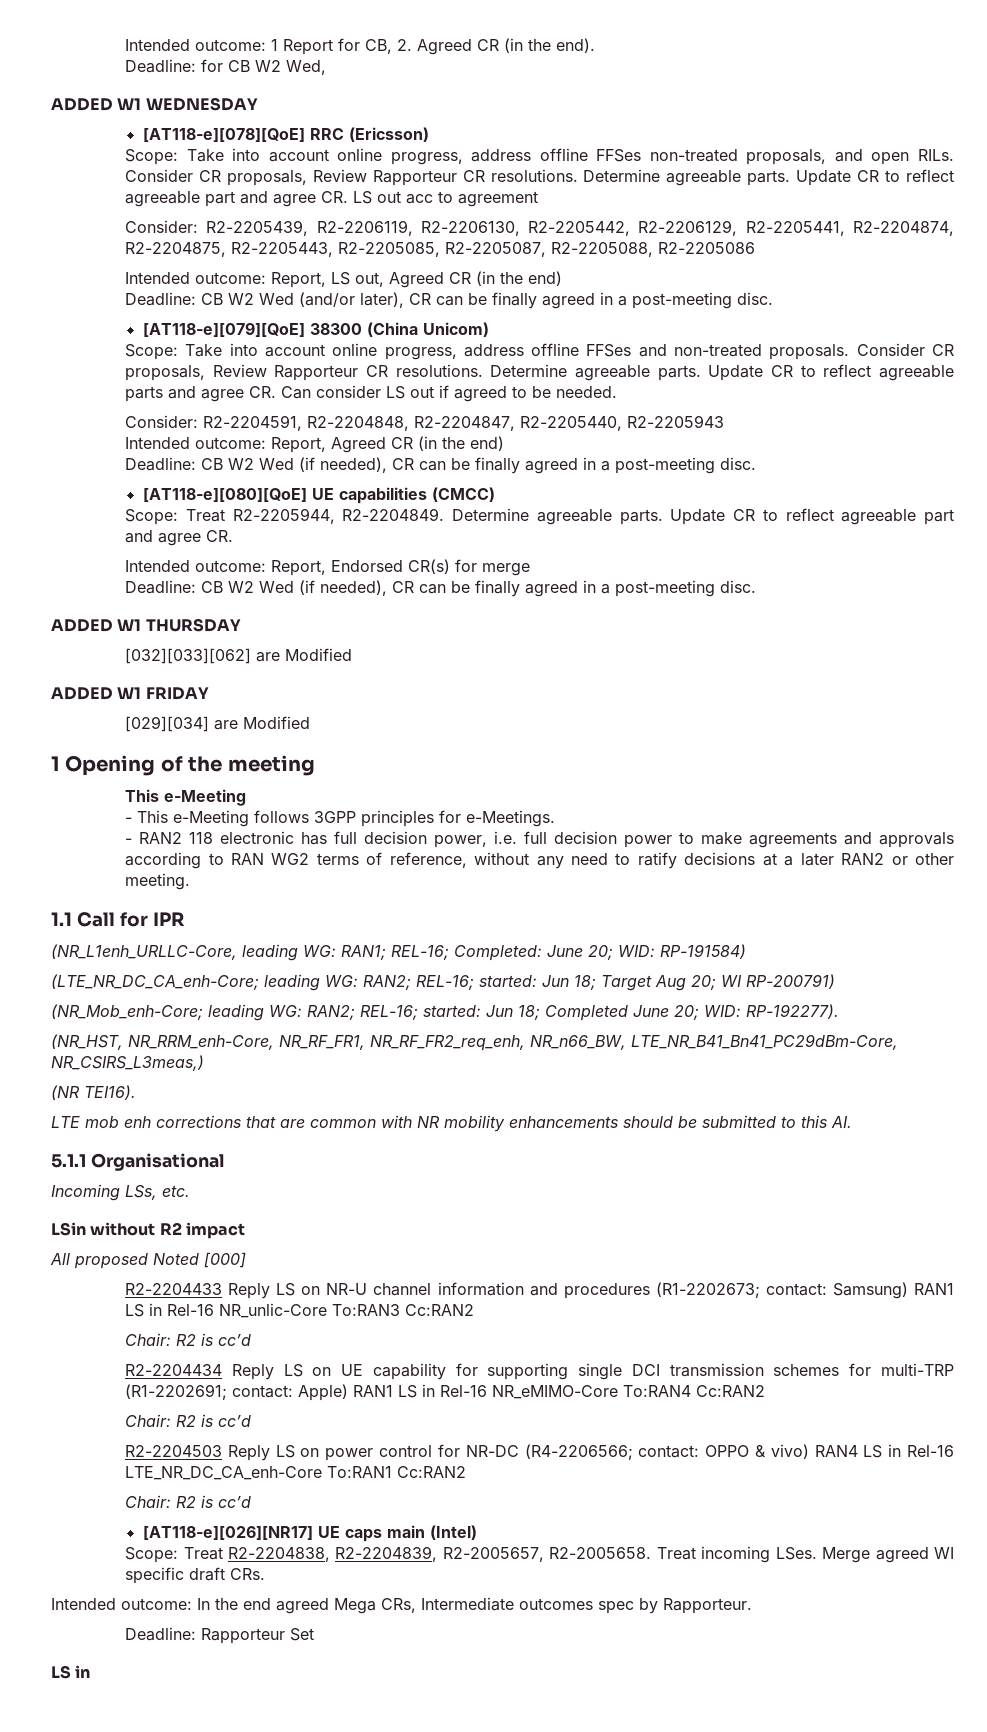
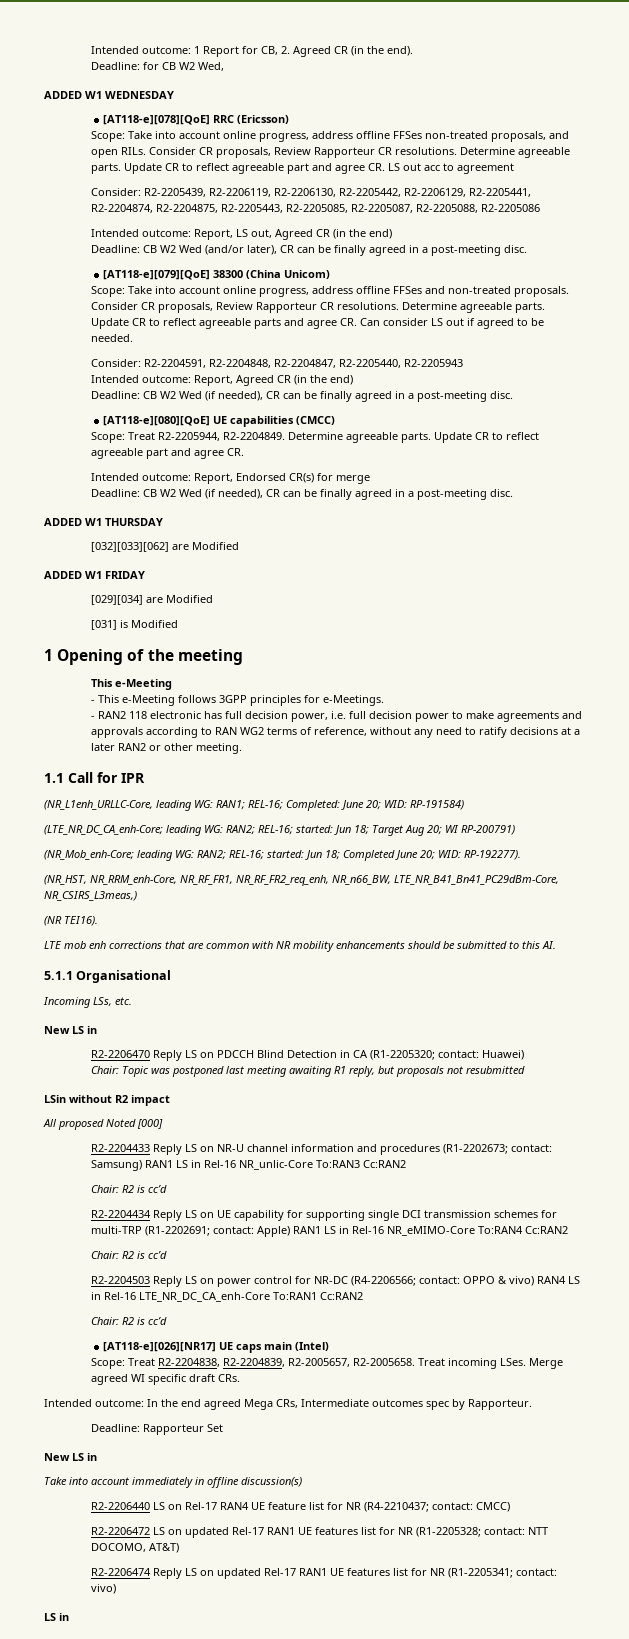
(311, 722) none -> [91,620,179,630] // [031] is Modified
(190, 1191) none -> [44,1026,97,1034] [91,1050,525,1061] [91,1066,526,1077] // New LS in // R2-2206470 Reply LS on PDCCH Blind Detection in CA (R1-2205320; contact: Huawei) // Chair: Topic was postponed last meeting awaiting R1 reply, but proposals not resubmitted
[51,1665,91,1679] LS in -> [44,1453,97,1461] [44,1477,302,1488] [91,1502,511,1512] [91,1527,549,1538] [91,1543,180,1553] [91,1568,558,1579] [91,1584,117,1594] [44,1613,69,1621] New LS in // Take into account immediately in offline discussion(s) // R2-2206440 LS on Rel-17 RAN4 UE feature list for NR (R4-2210437; contact: CMCC) // R2-2206472 LS on updated Rel-17 RAN1 UE features list for NR (R1-2205328; contact: NTT DOCOMO, AT&T) // R2-2206474 Reply LS on updated Rel-17 RAN1 UE features list for NR (R1-2205341; contact: vivo) // LS in

